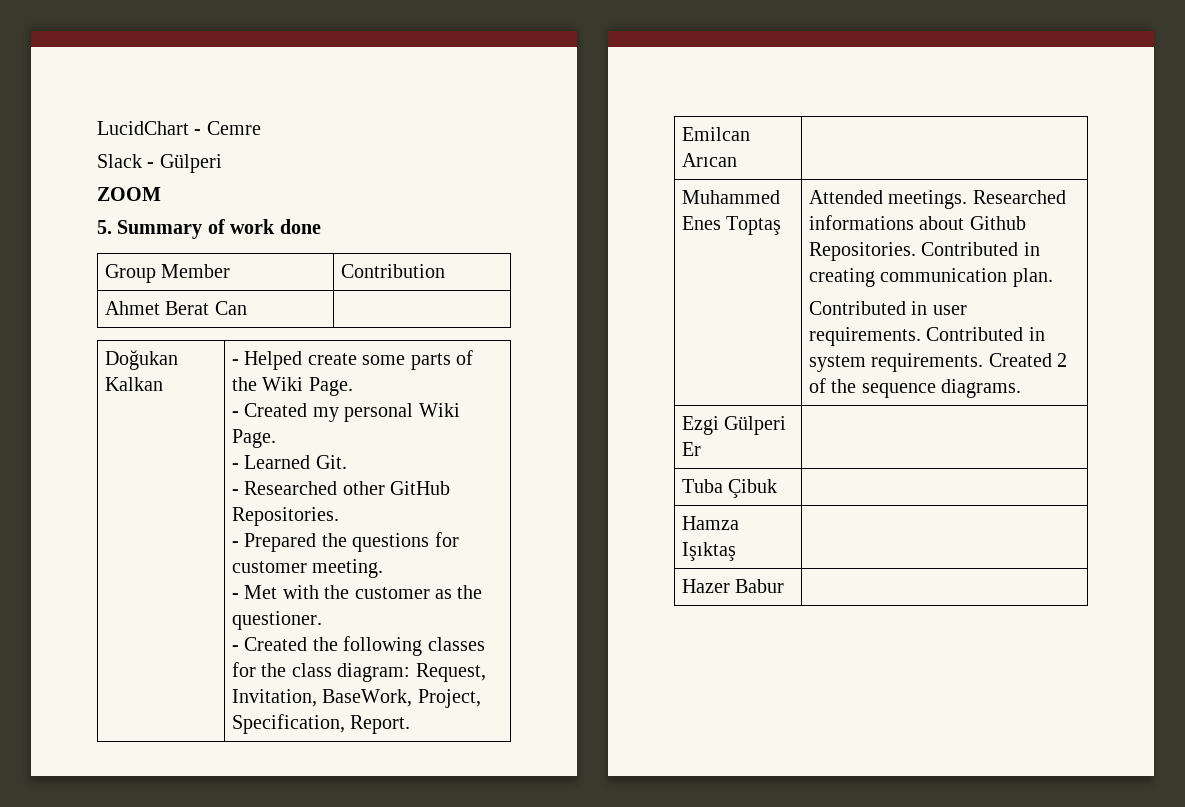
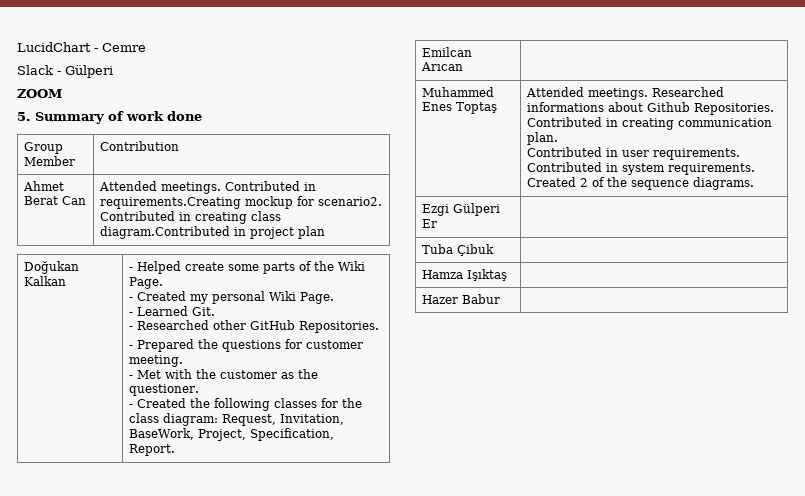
(247, 308) none -> [99,181,317,194] [100,196,383,209] [100,211,282,224] [100,226,326,239] Attended meetings. Contributed in requirements.Creating mockup for scenario2. Contributed in creating class diagram.Contributed in project plan

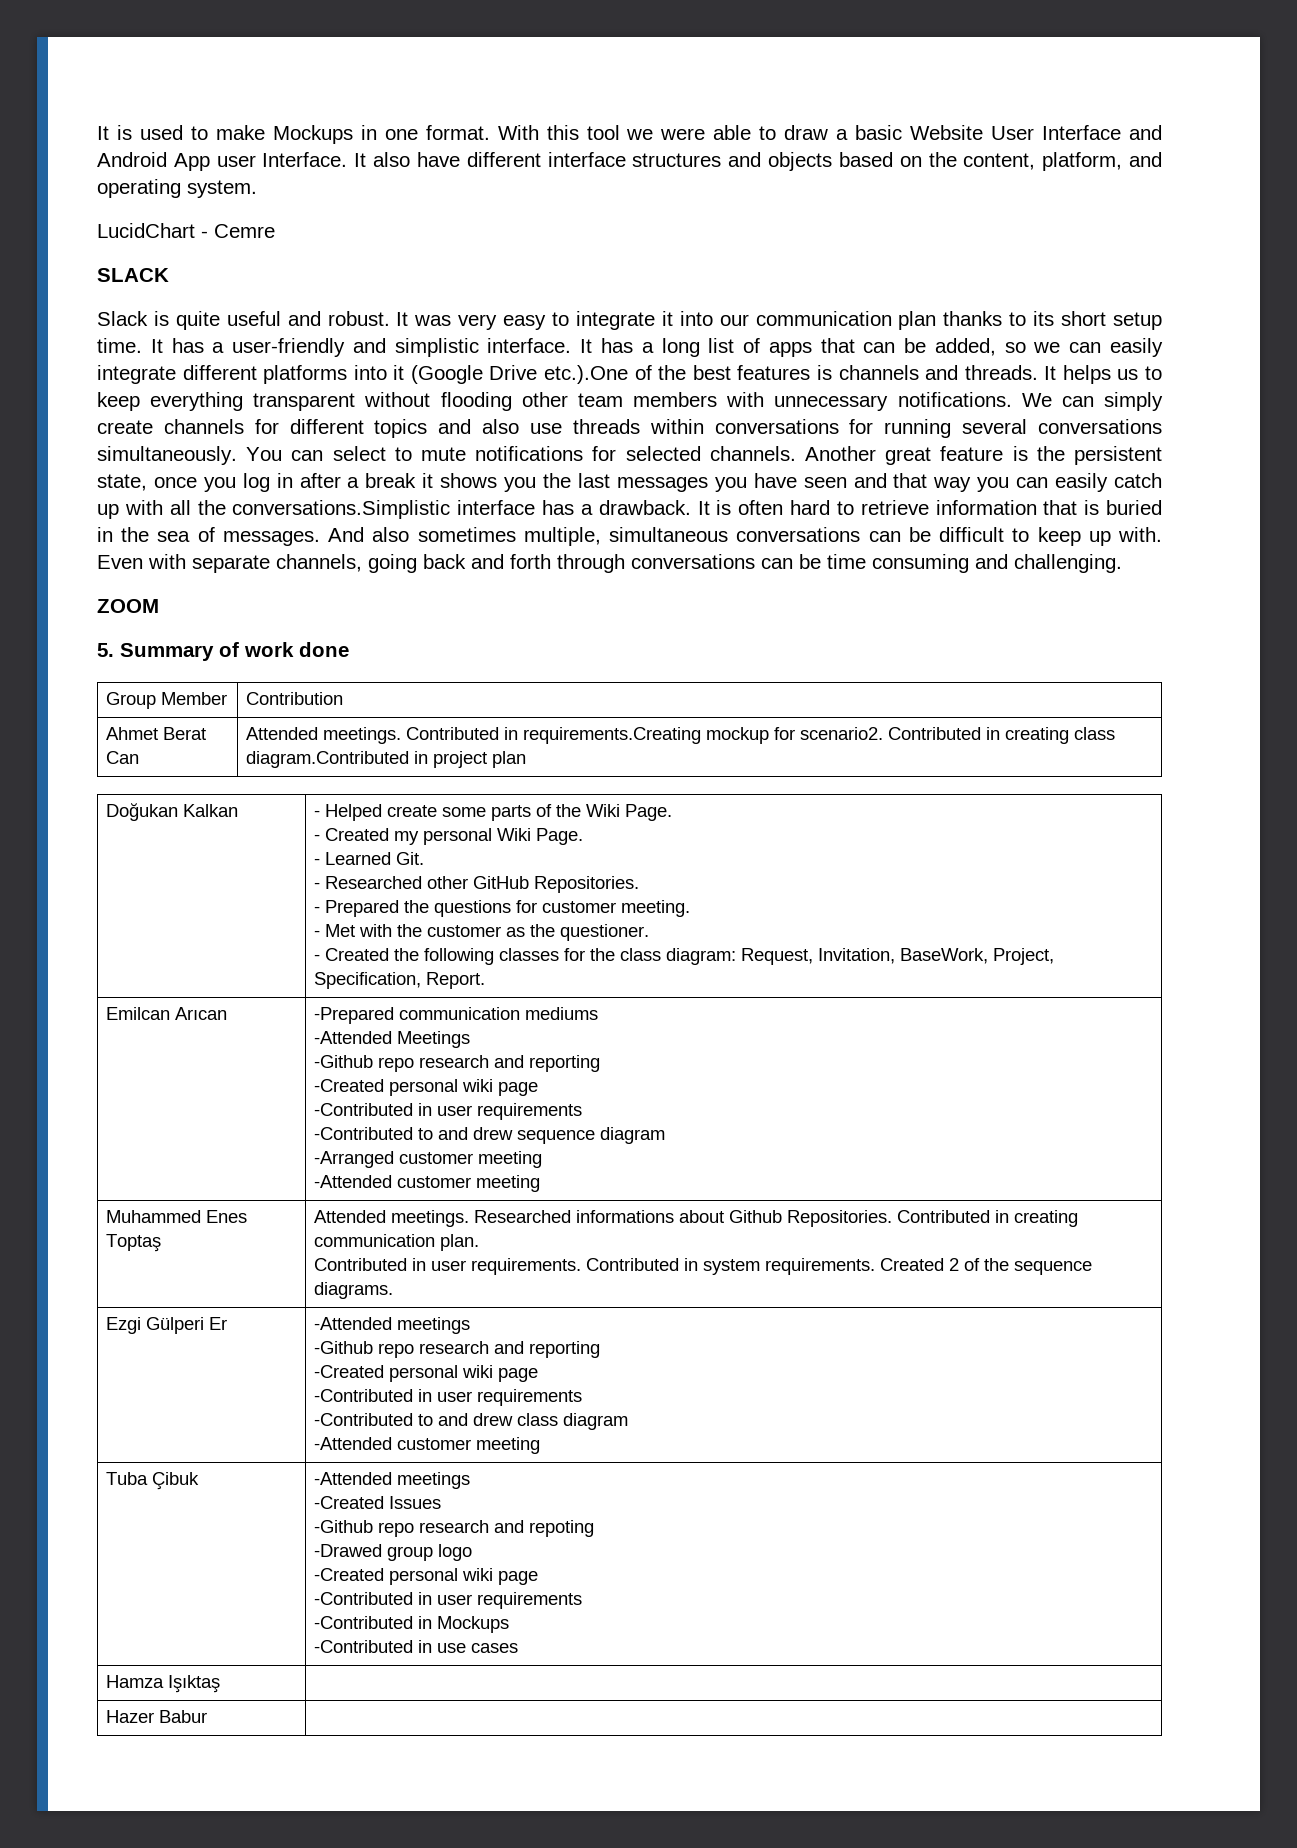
(17, 47) none -> [97,125,1163,144] [97,152,1163,171] [97,179,257,198] It is used to make Mockups in one format. With this tool we were able to draw a basic Website User Interface and Android App user Interface. It also have different interface structures and objects based on the content, platform, and operating system. //
(146, 47) none -> [97,268,169,282] // SLACK
[57,65,113,78] - Gülperi -> [153,311,1163,330] [97,338,1163,357] [97,365,1162,384] [97,392,1164,411] [97,419,1162,438] [97,446,1163,465] [97,473,1162,492] [97,500,1163,519] [97,527,1162,546] [97,554,1122,573] is quite useful and robust. It was very easy to integrate it into our communication plan thanks to its short setup time. It has a user-friendly and simplistic interface. It has a long list of apps that can be added, so we can easily integrate different platforms into it (Google Drive etc.).One of the best features is channels and threads. It helps us to keep everything transparent without flooding other team members with unnecessary notifications. We can simply create channels for different topics and also use threads within conversations for running several conversations simultaneously. You can select to mute notifications for selected channels. Another great feature is the persistent state, once you log in after a break it shows you the last messages you have seen and that way you can easily catch up with all the conversations.Simplistic interface has a drawback. It is often hard to retrieve information that is buried in the sea of messages. And also sometimes multiple, simultaneous conversations can be difficult to keep up with. Even with separate channels, going back and forth through conversations can be time consuming and challenging.
(464, 66) none -> [314,1007,599,1024] [314,1031,471,1048] [314,1055,601,1072] [314,1079,539,1096] [314,1103,583,1120] [314,1127,666,1144] [314,1151,543,1168] [314,1175,541,1192] -Prepared communication mediums // -Attended Meetings // -Github repo research and reporting // -Created personal wiki page // -Contributed in user requirements // -Contributed to and drew sequence diagram // -Arranged customer meeting // -Attended customer meeting
[422,244,495,256] // Tuba Çibuk | -> [314,1317,471,1334] [314,1341,601,1358] [314,1365,539,1382] [314,1389,583,1406] [314,1413,629,1430] [314,1437,541,1454] [106,1472,200,1490] [314,1472,471,1489] [314,1496,442,1509] [314,1520,595,1537] [314,1544,473,1561] [314,1568,539,1585] [314,1592,583,1609] [314,1616,510,1633] [314,1640,519,1653] -Attended meetings // -Github repo research and reporting // -Created personal wiki page // -Contributed in user requirements // -Contributed to and drew class diagram // -Attended customer meeting // Tuba Çibuk | -Attended meetings // -Created Issues // -Github repo research and repoting // -Drawed group logo // -Created personal wiki page // -Contributed in user requirements // -Contributed in Mockups // -Contributed in use cases

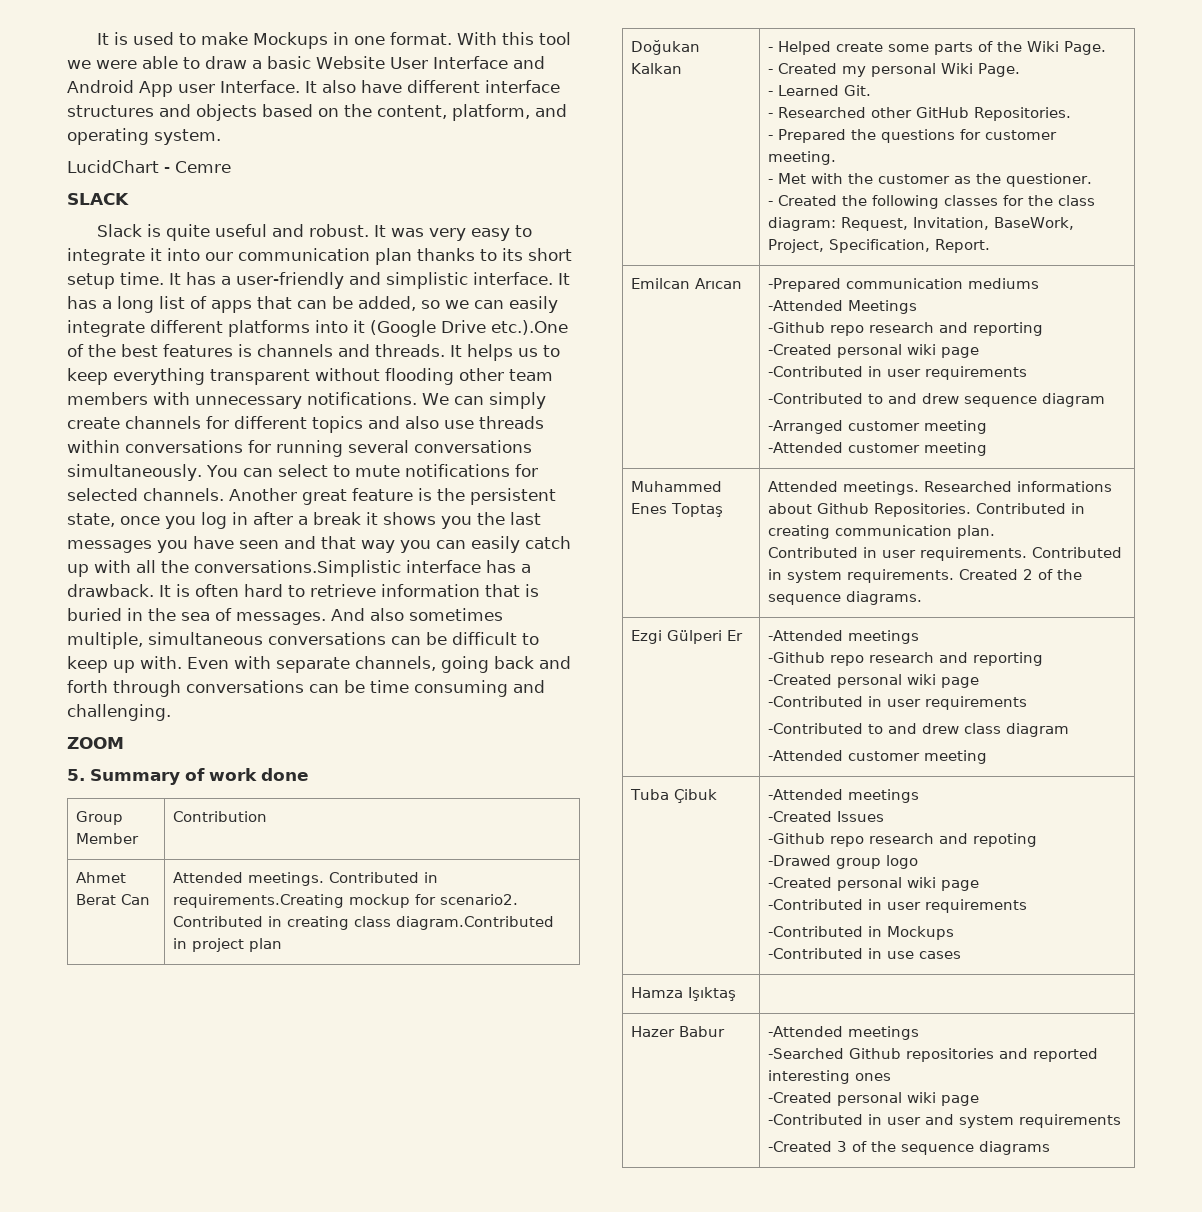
(208, 1716) none -> [768,1026,920,1040] [768,1048,1099,1062] [768,1070,892,1084] [768,1092,980,1106] [768,1114,1122,1128] [768,1141,1051,1155] -Attended meetings // -Searched Github repositories and reported interesting ones // -Created personal wiki page // -Contributed in user and system requirements // -Created 3 of the sequence diagrams

